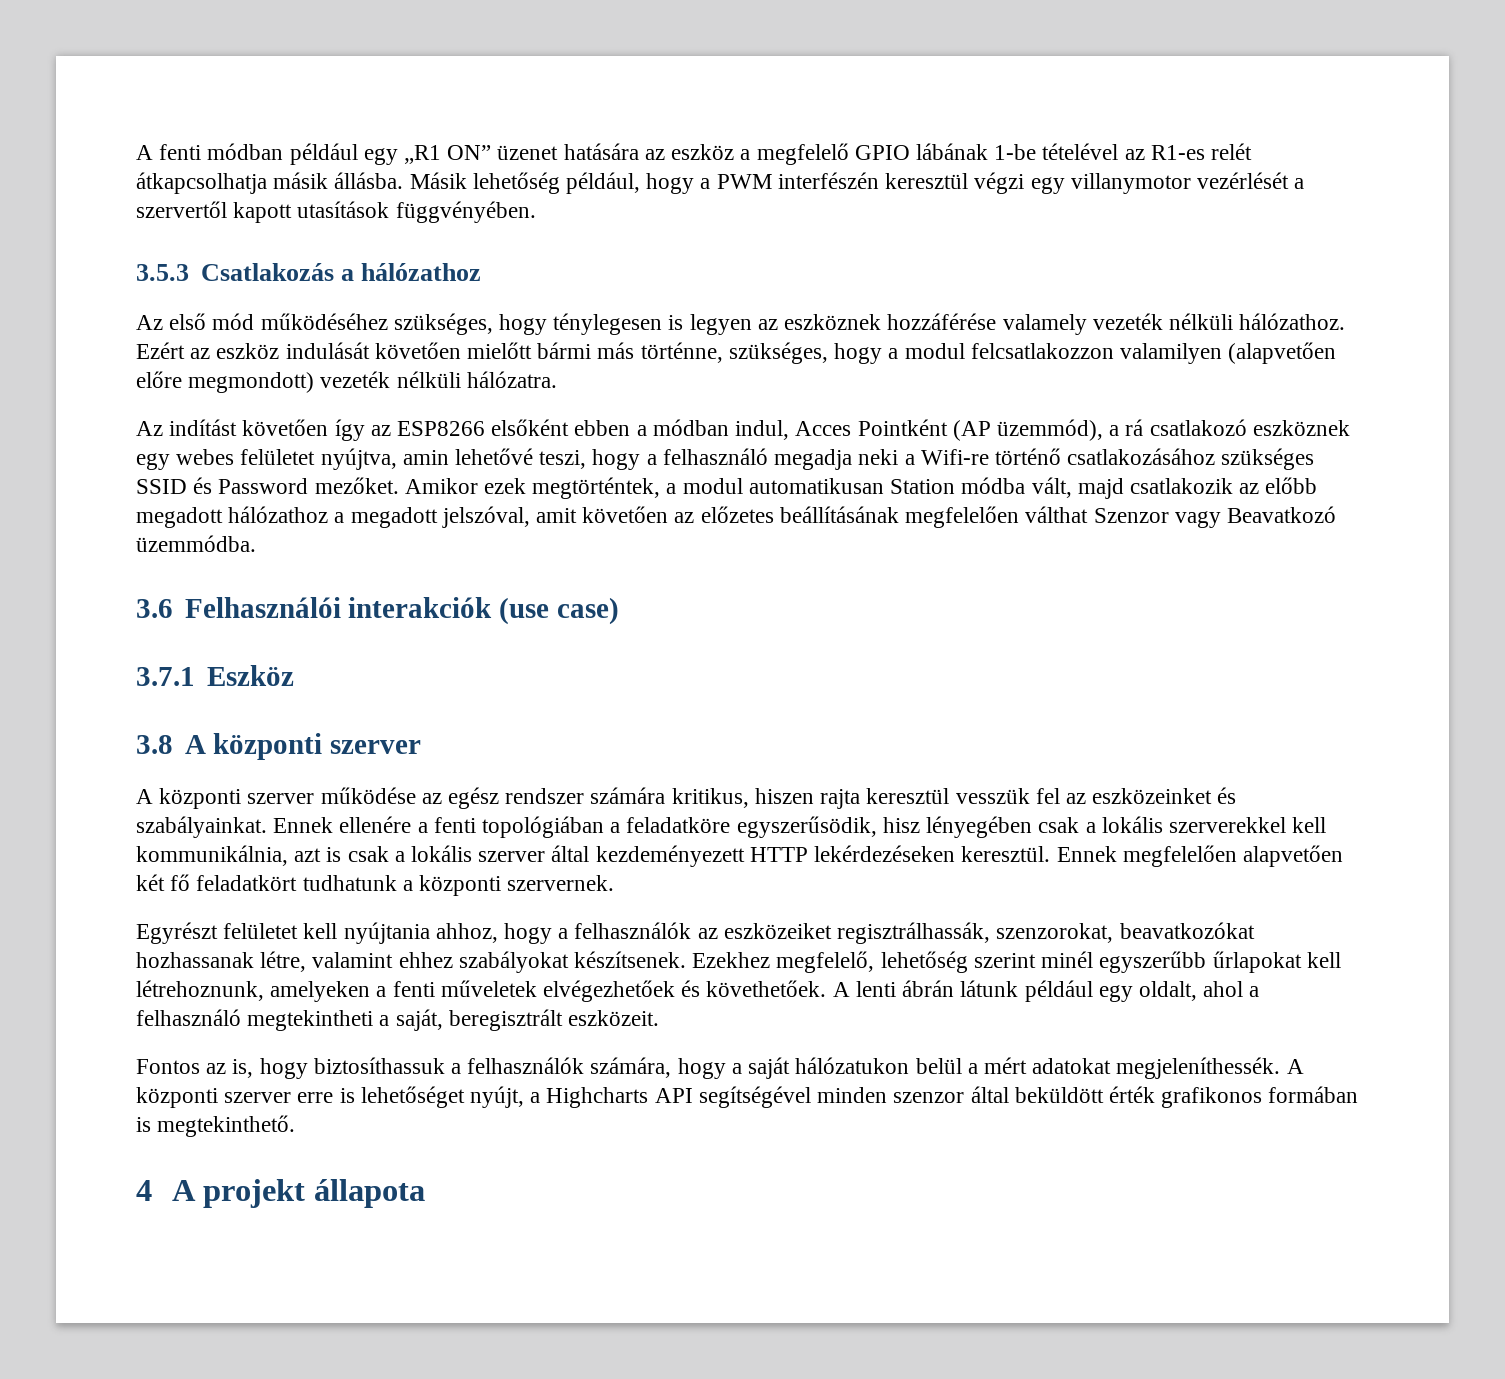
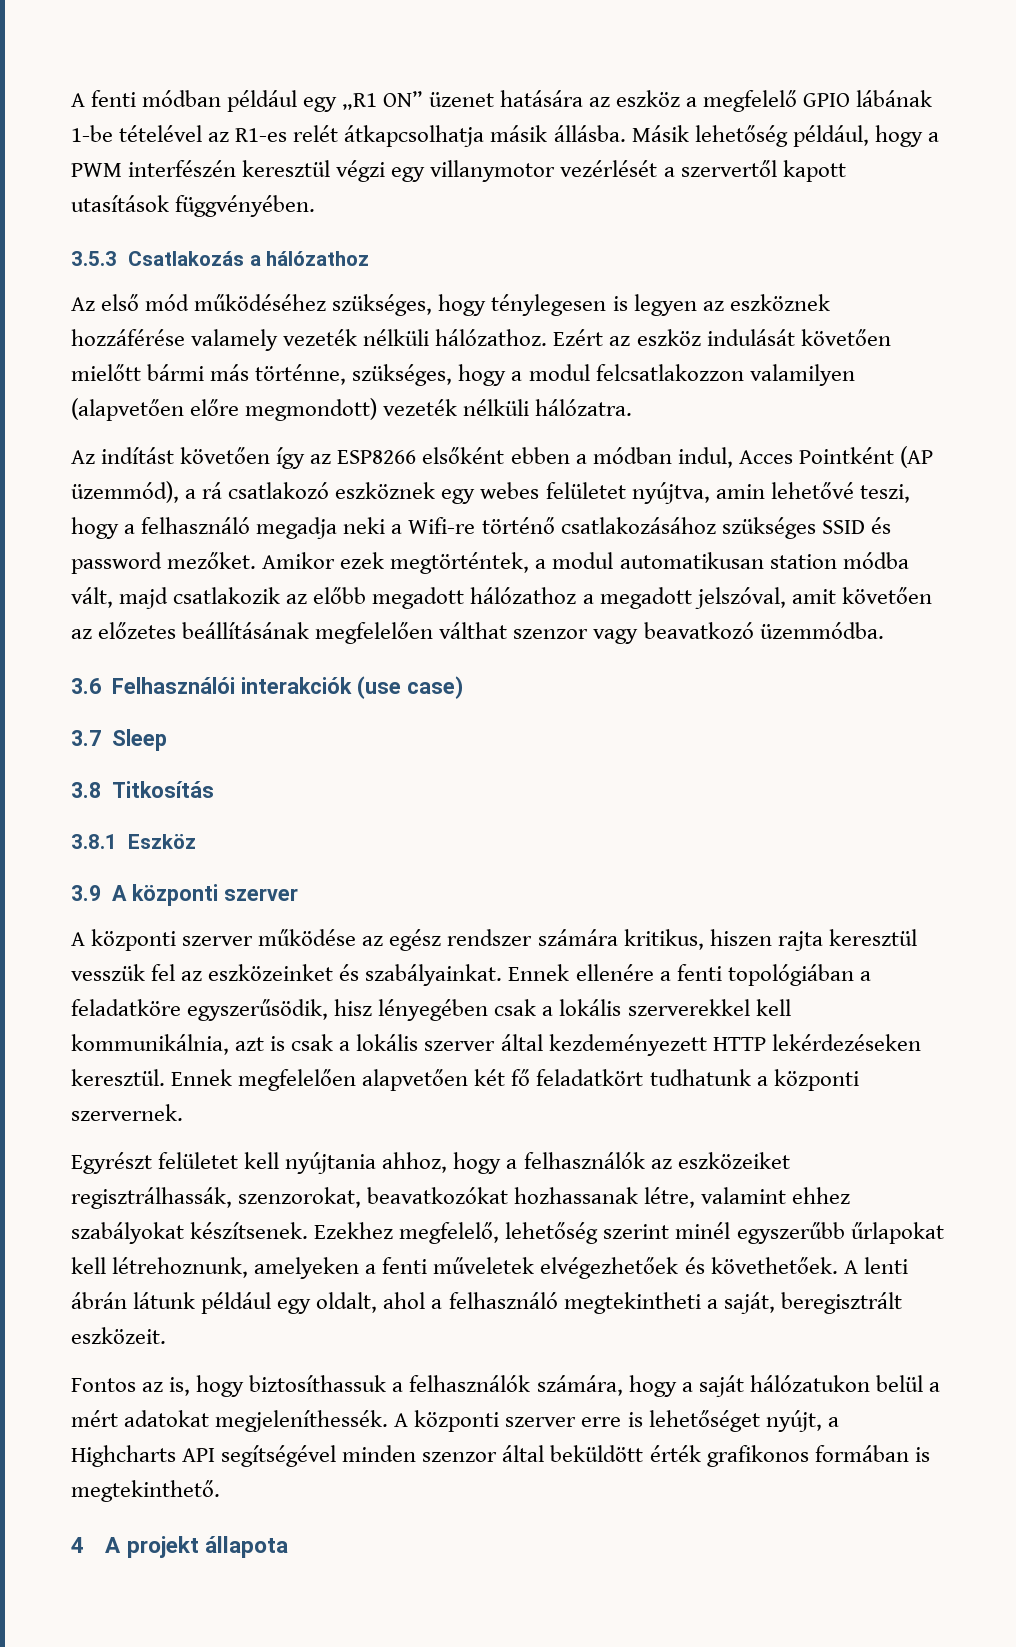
[218,478,309,494] Password -> [71,552,162,574] password
[890,479,956,494] Station -> [769,554,837,569] station
[1093,506,1336,528] Szenzor vagy Beavatkozó -> [513,622,754,644] szenzor vagy beavatkozó
[136,667,195,686] 3.7.1 -> [71,729,168,751] [71,781,215,798] [71,834,117,849] 3.7 Sleep // 3.8 Titkosítás // 3.8.1
[136,735,173,754] 3.8 -> [71,885,101,901] 3.9

